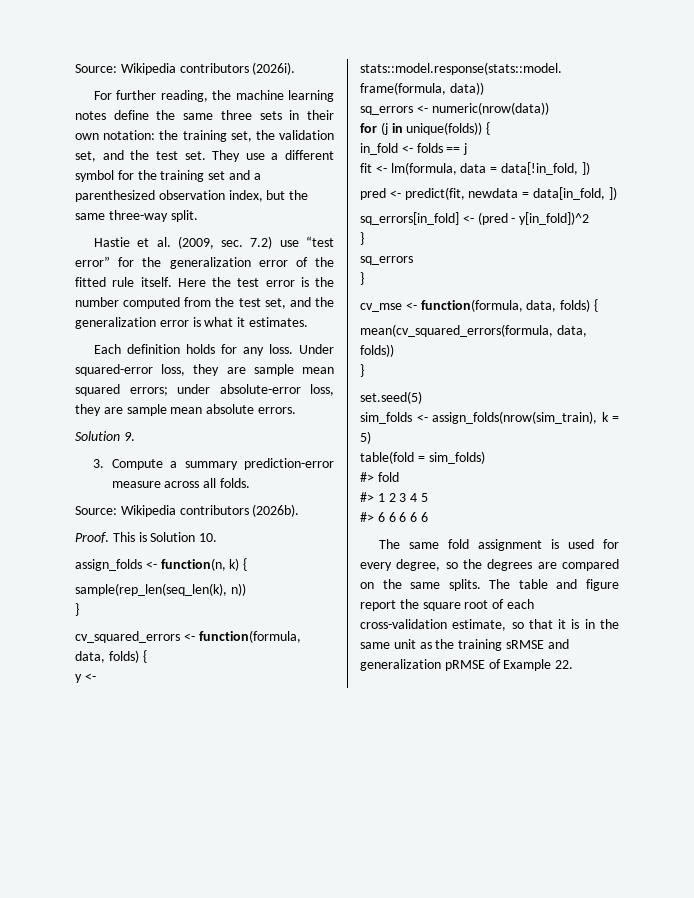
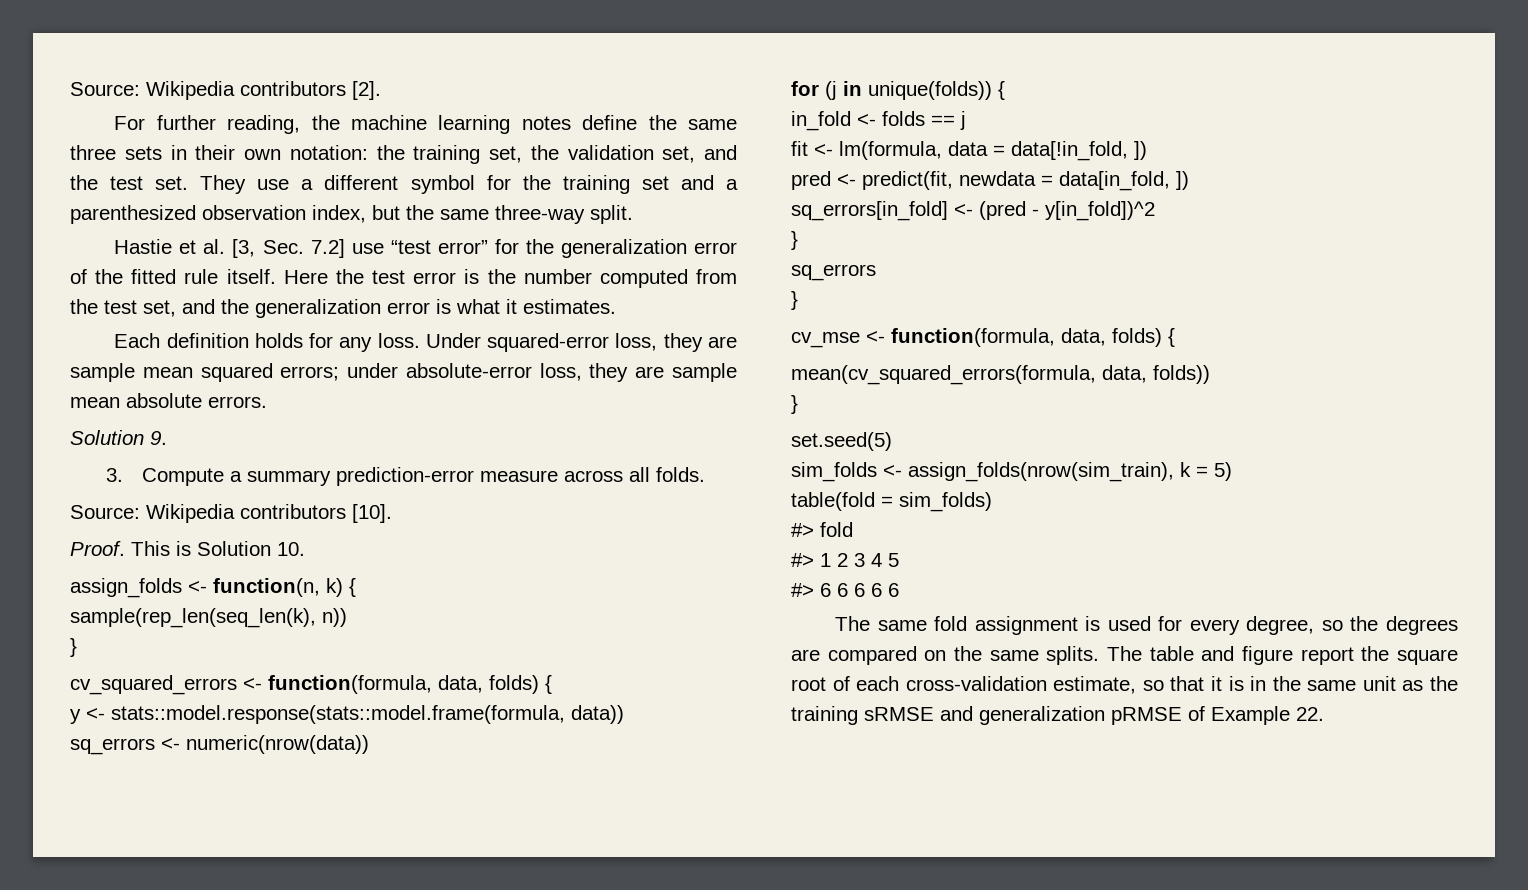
[75,62,296,75] Source: Wikipedia contributors (2026i). -> [70,81,381,100] Source: Wikipedia contributors [2].
[177,236,273,249] (2009, sec. 7.2) -> [232,239,345,258] [3, Sec. 7.2]
[252,504,300,517] (2026b). -> [352,504,392,523] [10].

